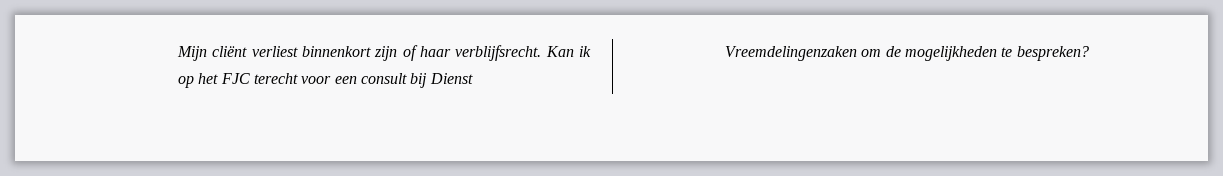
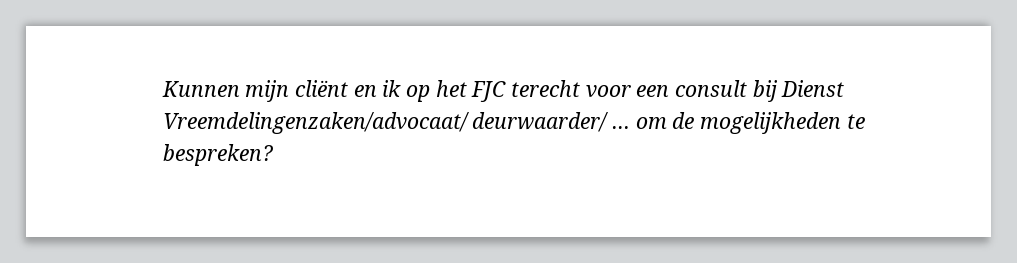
[177,45,574,61] Mijn cliënt verliest binnenkort zijn of haar verblijfsrecht. Kan -> [161,80,377,102] Kunnen mijn cliënt en
[725,46,858,61] Vreemdelingenzaken -> [162,112,631,134] Vreemdelingenzaken/advocaat/ deurwaarder/ …

